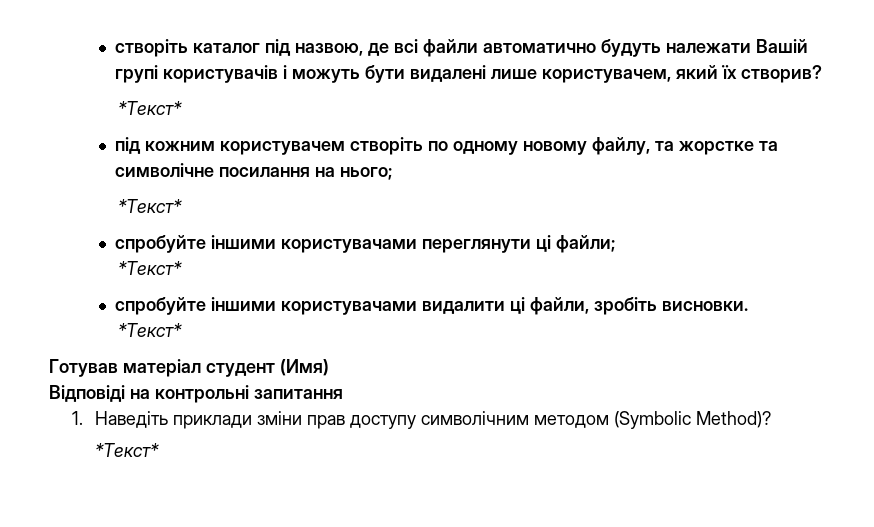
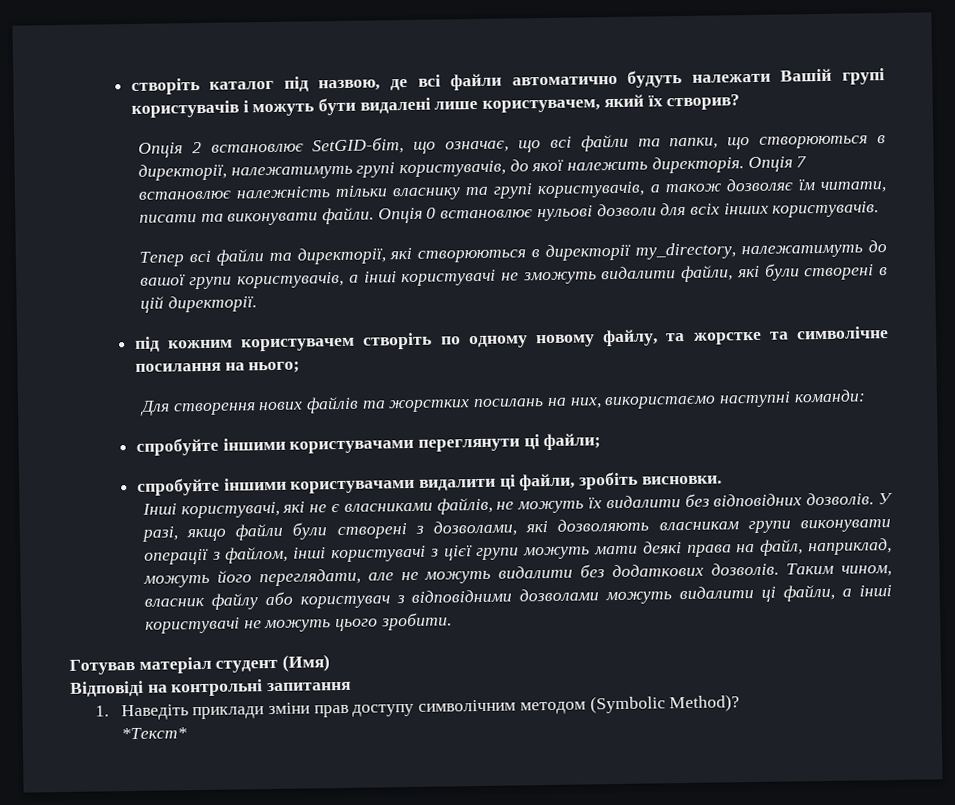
[117,101,182,115] *Текст* -> [137,134,887,158] [137,156,808,181] [137,178,886,201] [138,201,880,226] [138,240,888,267] [139,263,888,290] [139,295,257,313] Опція 2 встановлює SetGID-біт, що означає, що всі файли та папки, що створюються в директорії, належатимуть групі користувачів, до якої належить директорія. Опція 7 встановлює належність тільки власнику та групі користувачів, а також дозволяє їм читати, писати та виконувати файли. Опція 0 встановлює нульові дозволи для всіх інших користувачів. // Тепер всі файли та директорії, які створюються в директорії my_directory, належатимуть до вашої групи користувачів, а інші користувачі не зможуть видалити файли, які були створені в цій директорії.
[117,199,182,213] *Текст* -> [138,389,866,416] Для створення нових файлів та жорстких посилань на них, використаємо наступні команди:
[117,261,182,275] // *Текст* -> (602, 442) none
[117,323,182,337] *Текст* -> [141,492,893,519] [140,518,891,542] [143,538,892,565] [142,562,893,588] [143,584,892,610] [144,612,452,634] Інші користувачі, які не є власниками файлів, не можуть їх видалити без відповідних дозволів. У разі, якщо файли були створені з дозволами, які дозволяють власникам групи виконувати операції з файлом, інші користувачі з цієї групи можуть мати деякі права на файл, наприклад, можуть його переглядати, але не можуть видалити без додаткових дозволів. Таким чином, власник файлу або користувач з відповідними дозволами можуть видалити ці файли, а інші користувачі не можуть цього зробити.

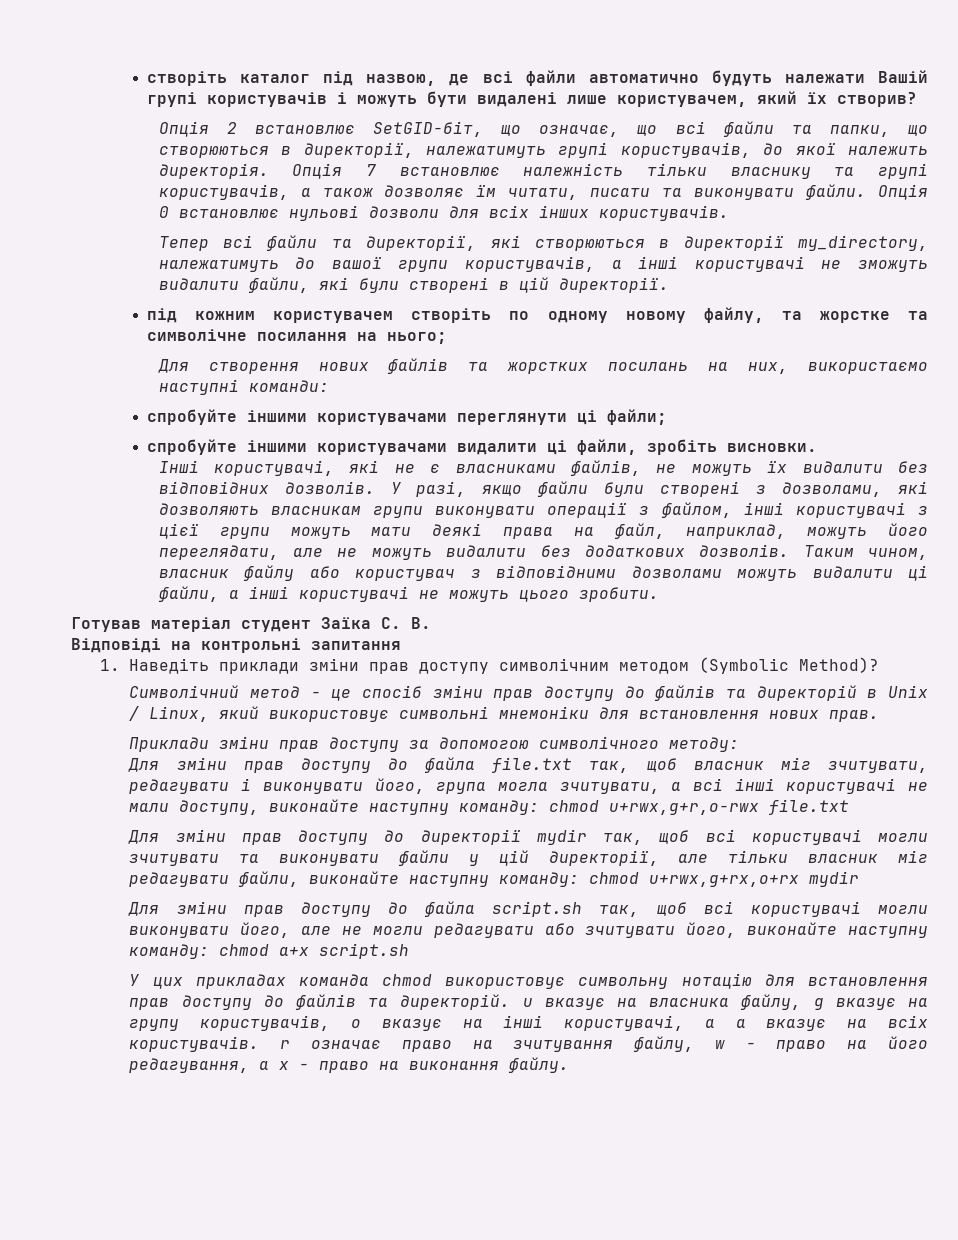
[282,654,331,672] (Имя) -> [321,617,431,629] Заїка С. В.
[120,727,187,740] *Текст* -> [129,685,929,701] [129,706,880,722] [129,736,740,752] [128,757,929,773] [129,778,928,794] [129,799,850,815] [128,829,929,845] [129,850,928,866] [129,871,860,887] [128,901,929,917] [129,922,928,938] [129,943,410,959] [129,973,929,989] [129,994,929,1010] [129,1015,929,1031] [129,1036,928,1052] [129,1057,570,1073] Символічний метод - це спосіб зміни прав доступу до файлів та директорій в Unix / Linux, який використовує символьні мнемоніки для встановлення нових прав. // Приклади зміни прав доступу за допомогою символічного методу: // Для зміни прав доступу до файла file.txt так, щоб власник міг зчитувати, редагувати і виконувати його, група могла зчитувати, а всі інші користувачі не мали доступу, виконайте наступну команду: chmod u+rwx,g+r,o-rwx file.txt // Для зміни прав доступу до директорії mydir так, щоб всі користувачі могли зчитувати та виконувати файли у цій директорії, але тільки власник міг редагувати файли, виконайте наступну команду: chmod u+rwx,g+rx,o+rx mydir // Для зміни прав доступу до файла script.sh так, щоб всі користувачі могли виконувати його, але не могли редагувати або зчитувати його, виконайте наступну команду: chmod a+x script.sh // У цих прикладах команда chmod використовує символьну нотацію для встановлення прав доступу до файлів та директорій. u вказує на власника файлу, g вказує на групу користувачів, o вказує на інші користувачі, а a вказує на всіх користувачів. r означає право на зчитування файлу, w - право на його редагування, а x - право на виконання файлу.

